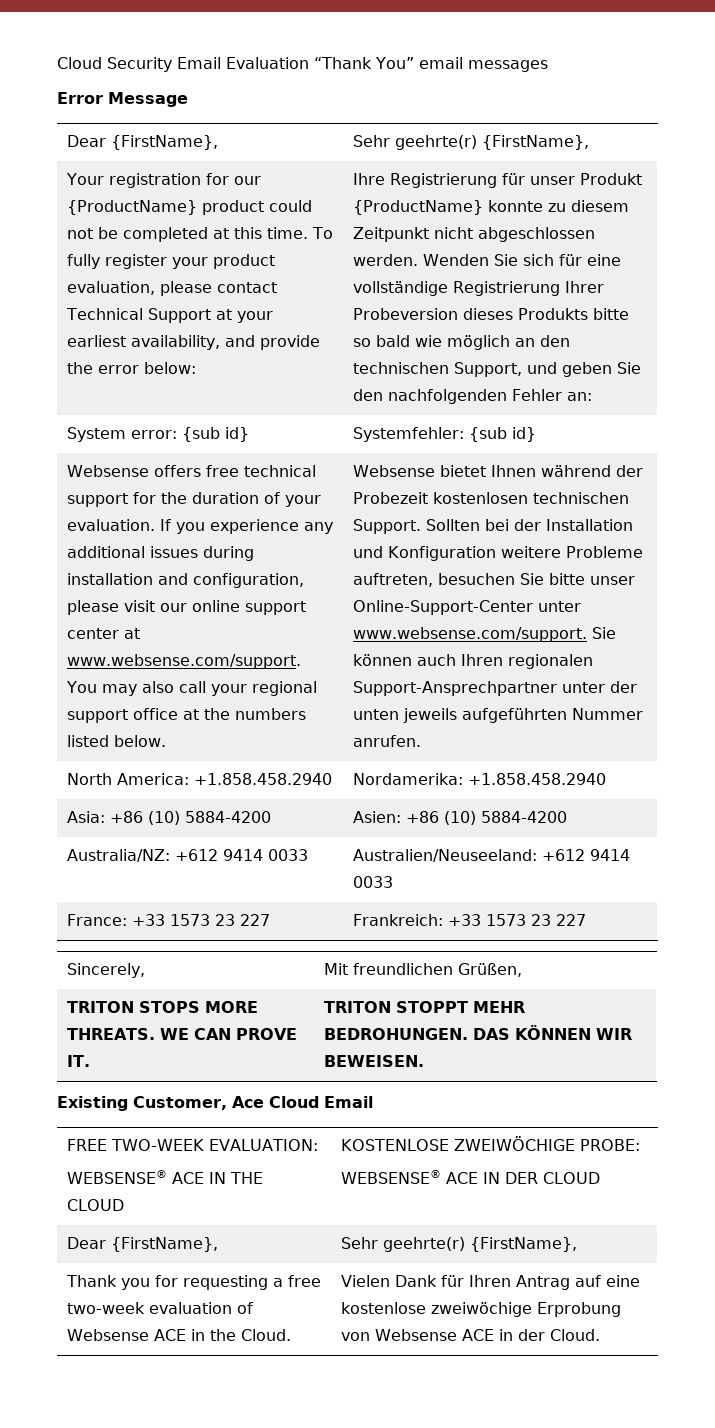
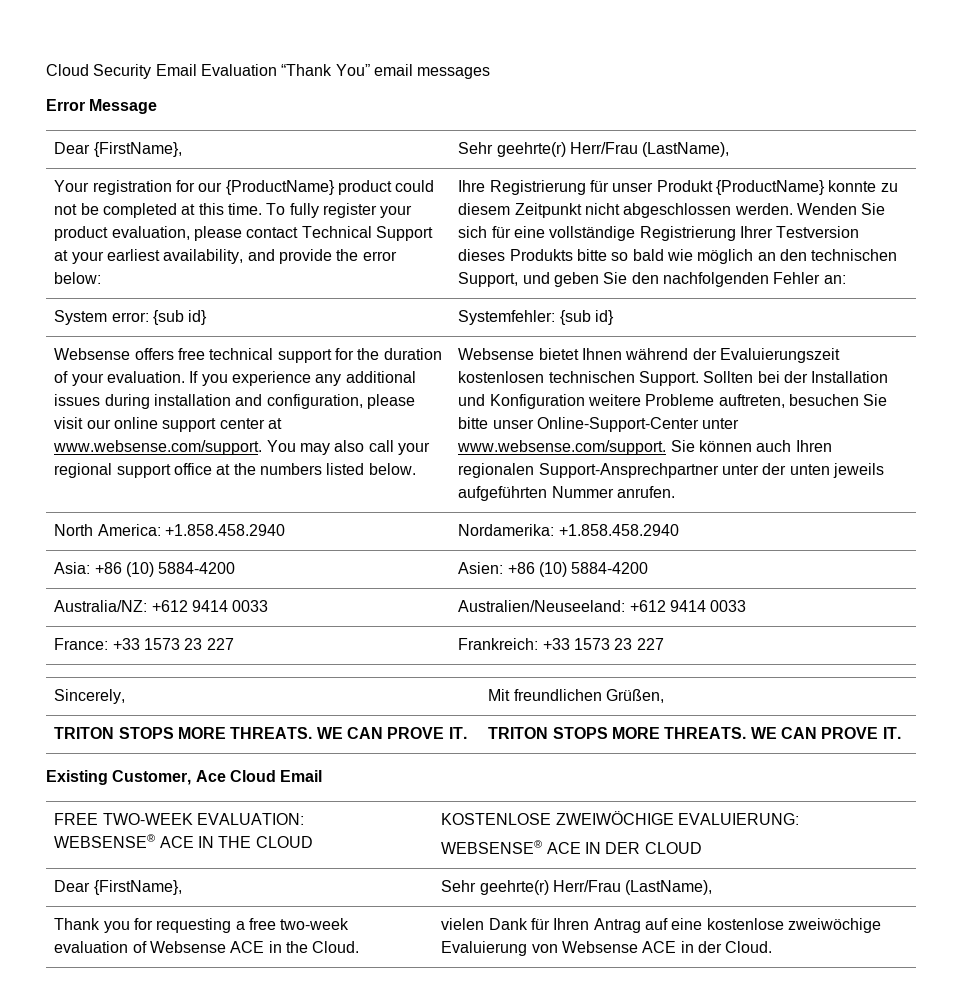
[482,135,590,150] {FirstName}, -> [570,142,730,157] Herr/Frau (LastName),
[353,308,459,320] Probeversion -> [776,226,860,238] Testversion
[353,492,429,504] Probezeit -> [720,348,841,363] Evaluierungszeit
[396,1001,526,1013] [324,1025,633,1040] [324,1055,425,1067] STOPPT MEHR BEDROHUNGEN. DAS KÖNNEN WIR BEWEISEN. -> [552,727,901,739] STOPS MORE THREATS. WE CAN PROVE IT.
[580,1139,641,1151] PROBE: -> [678,813,800,825] EVALUIERUNG:
[470,1237,578,1252] {FirstName}, -> [553,880,713,895] Herr/Frau (LastName),
[341,1275,391,1287] Vielen -> [441,918,485,930] vielen
[537,1302,622,1317] Erprobung -> [441,941,528,956] Evaluierung

